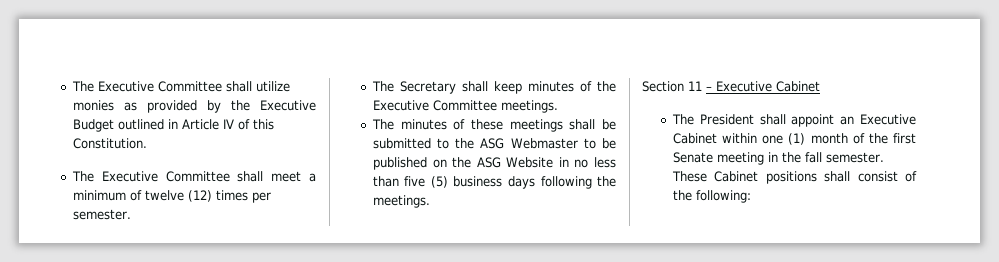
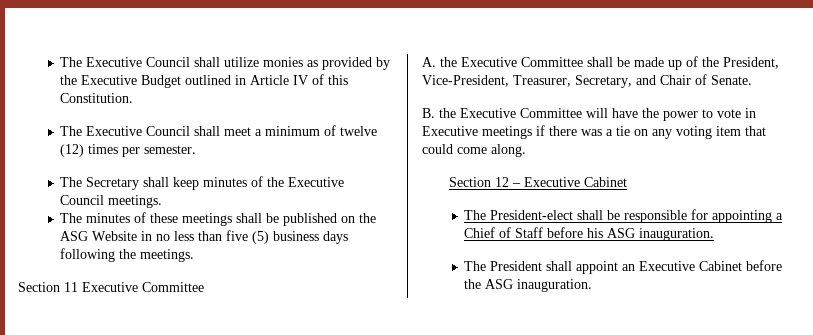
[71,81,222,92] The Executive Committee -> [60,57,191,67] The Executive Council
[165,171,230,182] Committee -> [146,126,191,136] Council
[432,100,497,111] Committee -> [60,195,105,205] Council
[372,138,616,149] submitted to the ASG Webmaster to be -> (280, 218) none
[706,81,820,92] – Executive Cabinet -> [82,282,204,292] [422,56,779,70] [422,74,752,88] [422,108,756,121] [422,125,766,139] [422,144,526,157] [448,177,627,187] [464,209,784,223] [464,227,715,241] Executive Committee // A. the Executive Committee shall be made up of the President, Vice-President, Treasurer, Secretary, and Chair of Senate. // B. the Executive Committee will have the power to vote in Executive meetings if there was a tie on any voting item that could come along. // Section 12 – Executive Cabinet // The President-elect shall be responsible for appointing a Chief of Staff before his ASG inauguration.
[722,133,916,145] [672,152,884,165] [671,171,917,184] [672,190,751,203] within one (1) month of the first Senate meeting in the fall semester. These Cabinet positions shall consist of the following: -> [746,260,783,271] [464,279,593,292] before the ASG inauguration.

